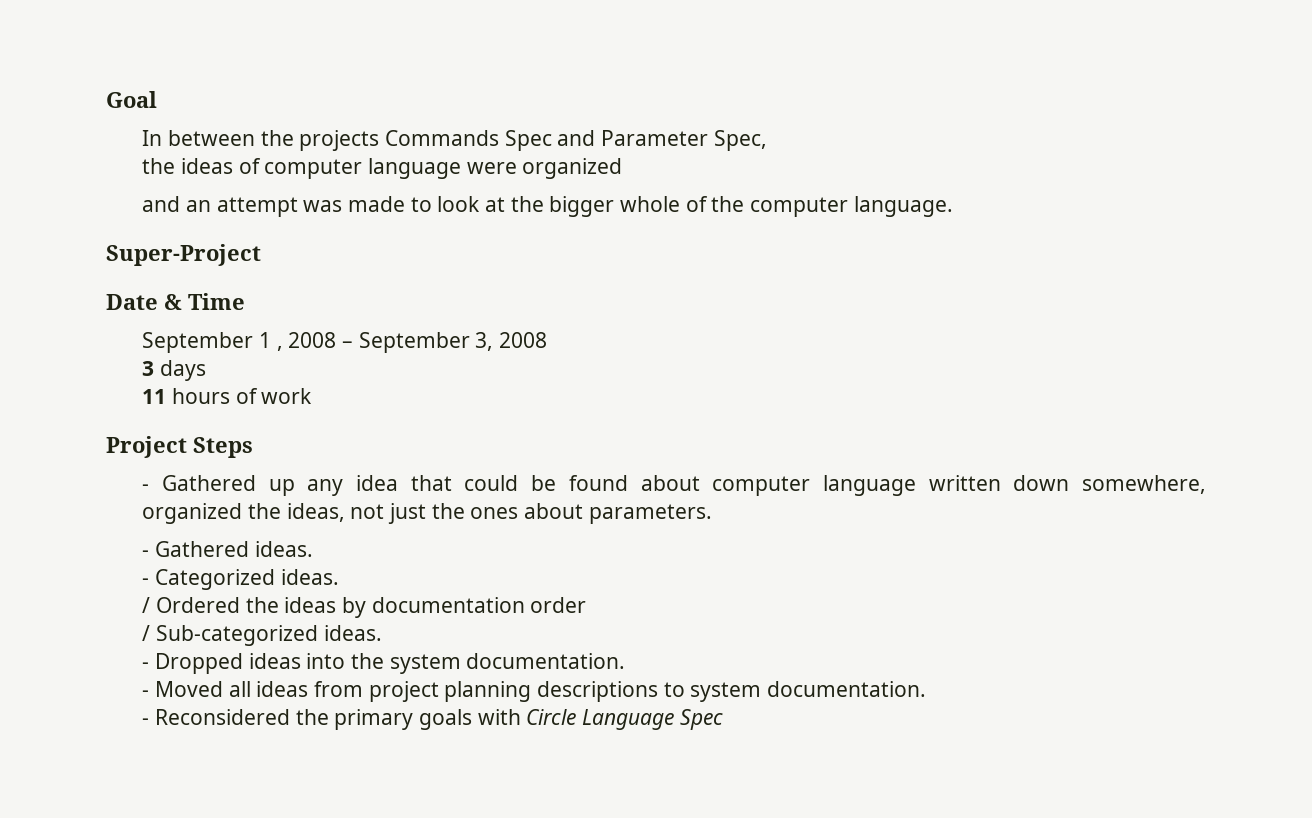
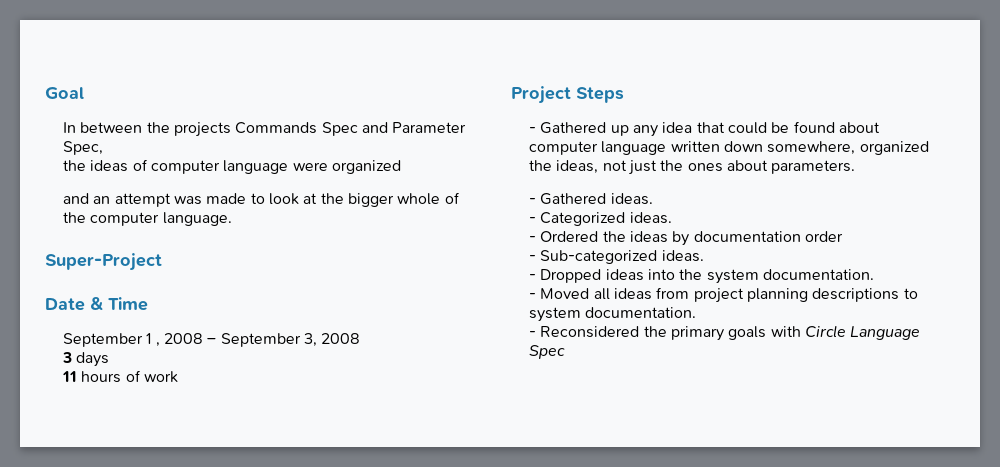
[142,597,151,613] / -> [529,236,537,242] -
[142,625,151,641] / -> [529,255,537,261] -

